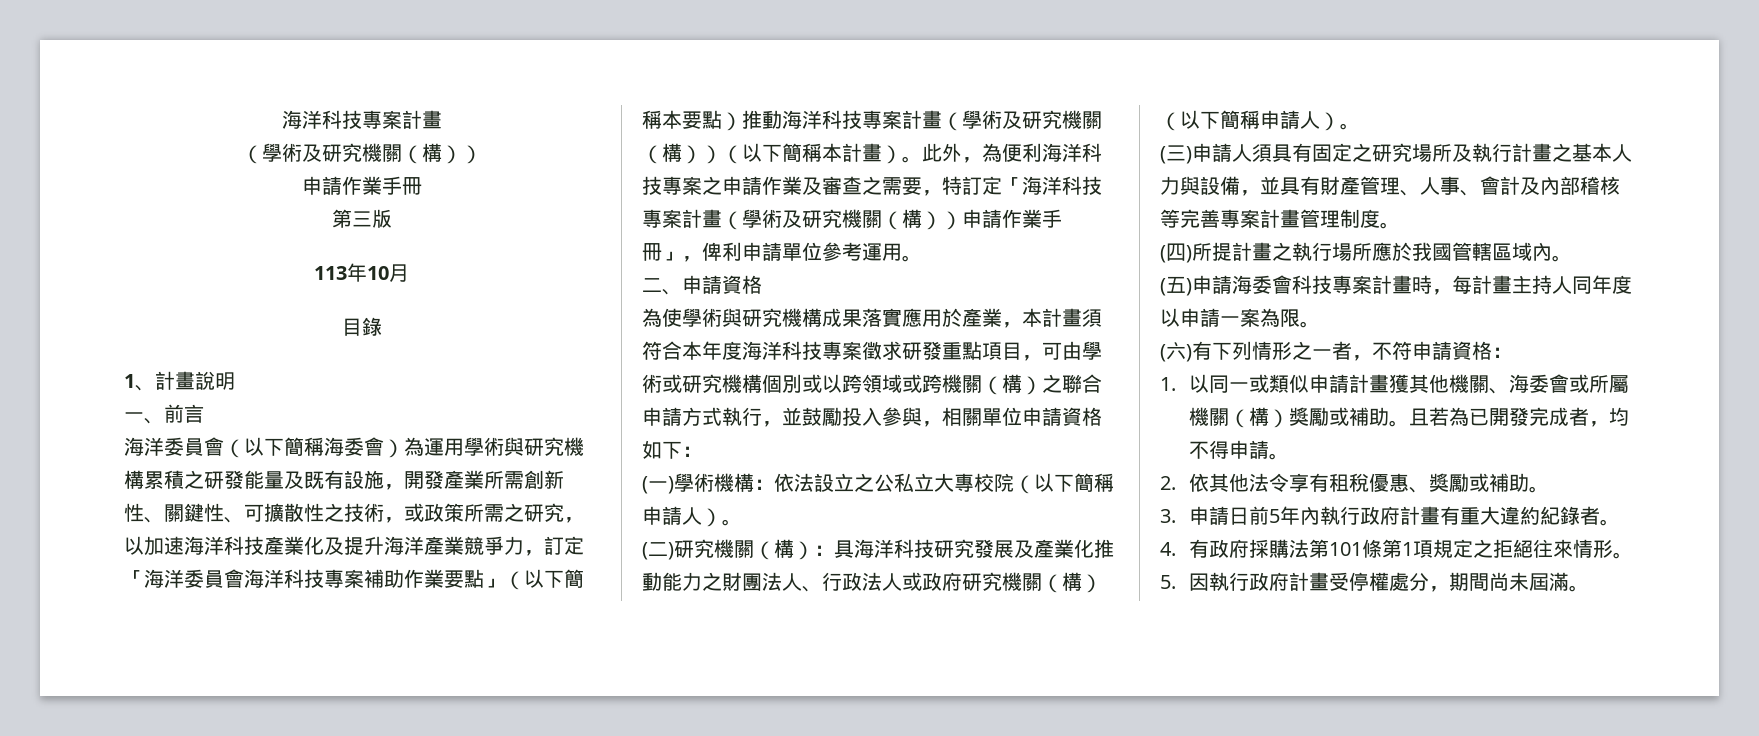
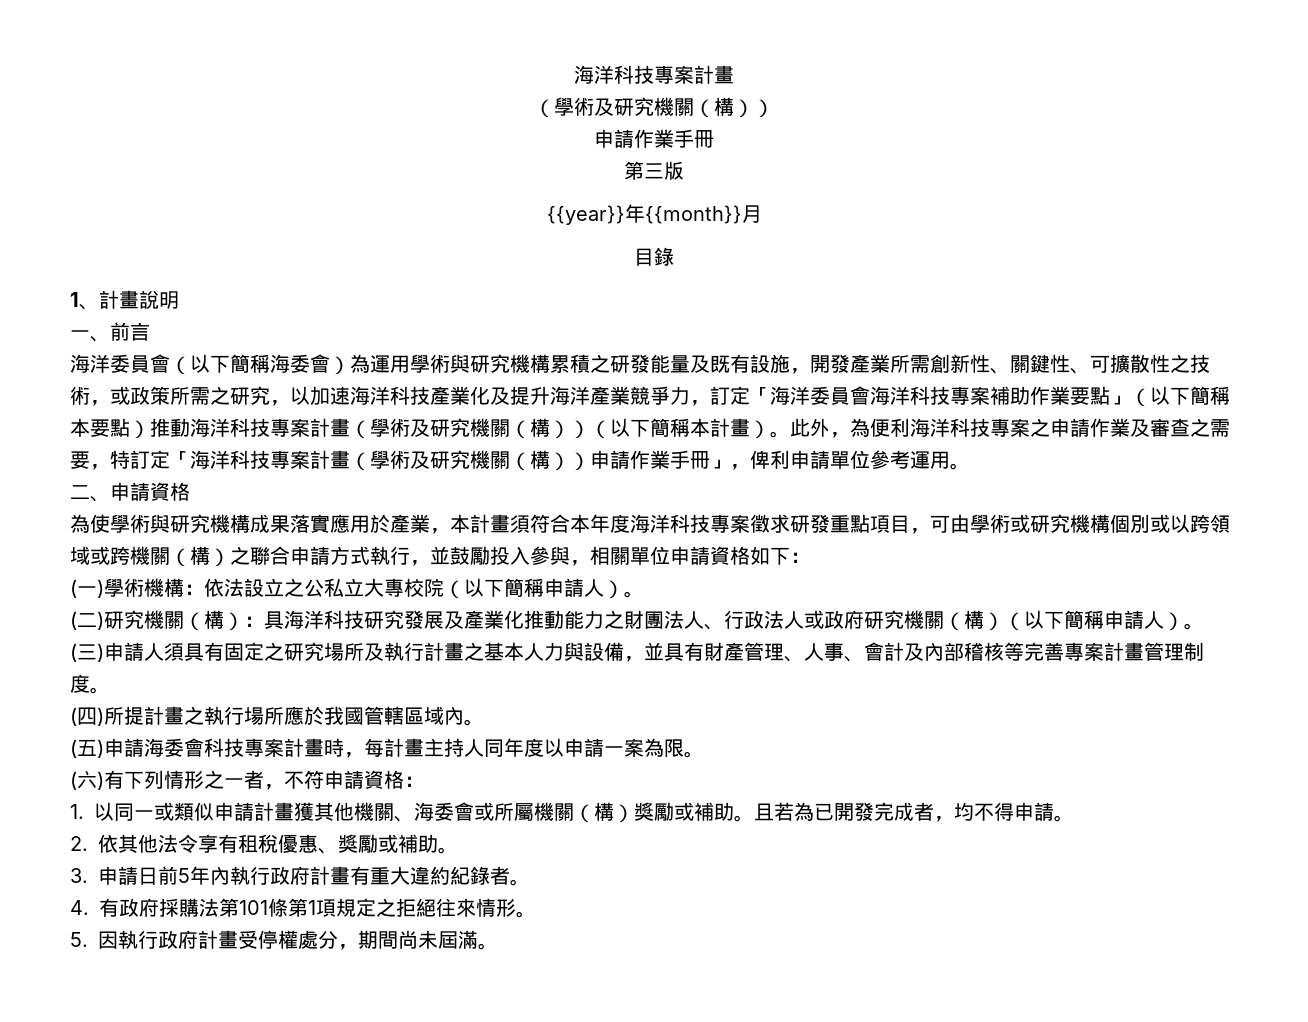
[314,263,389,282] 113年10 -> [546,204,742,225] {{year}}年{{month}}

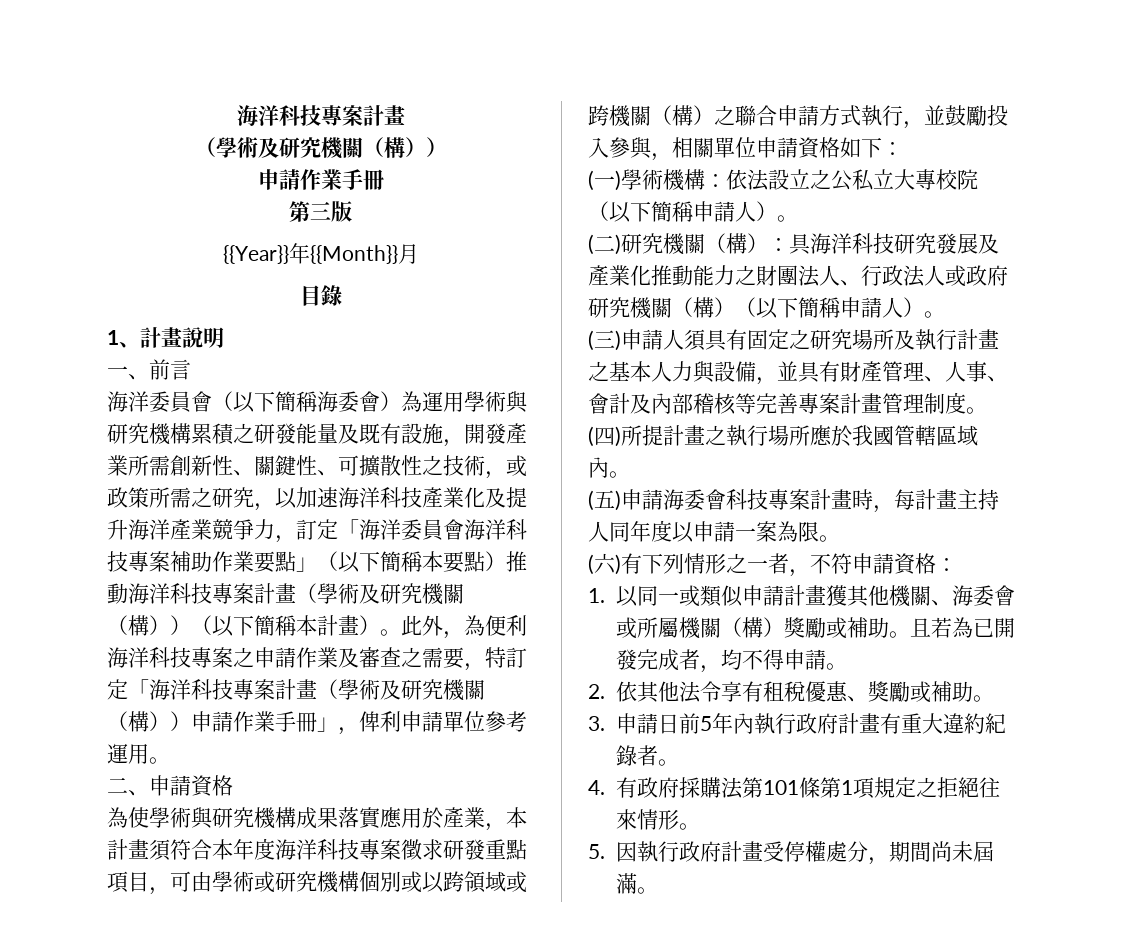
[546,204,742,225] {{year}}年{{month}} -> [222,243,398,264] {{Year}}年{{Month}}

